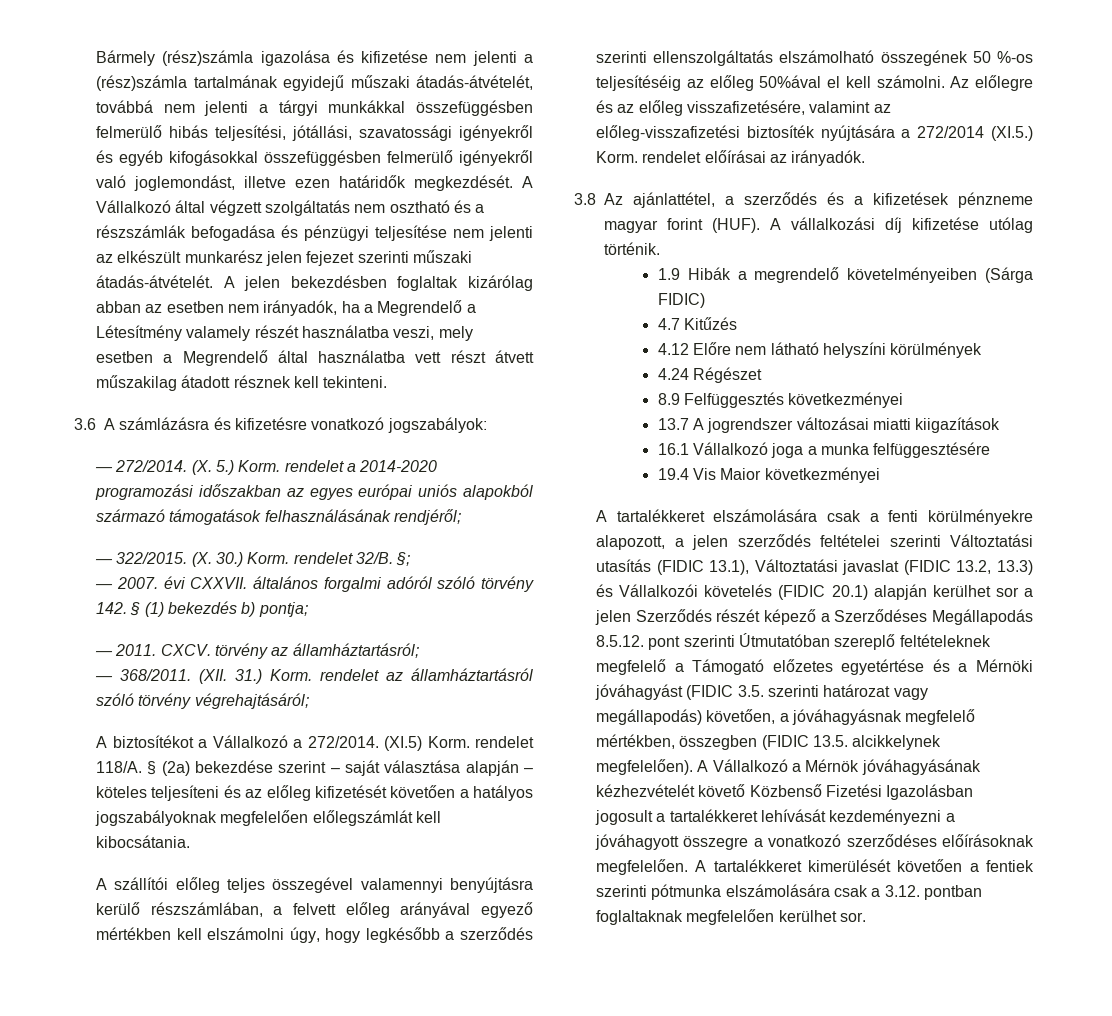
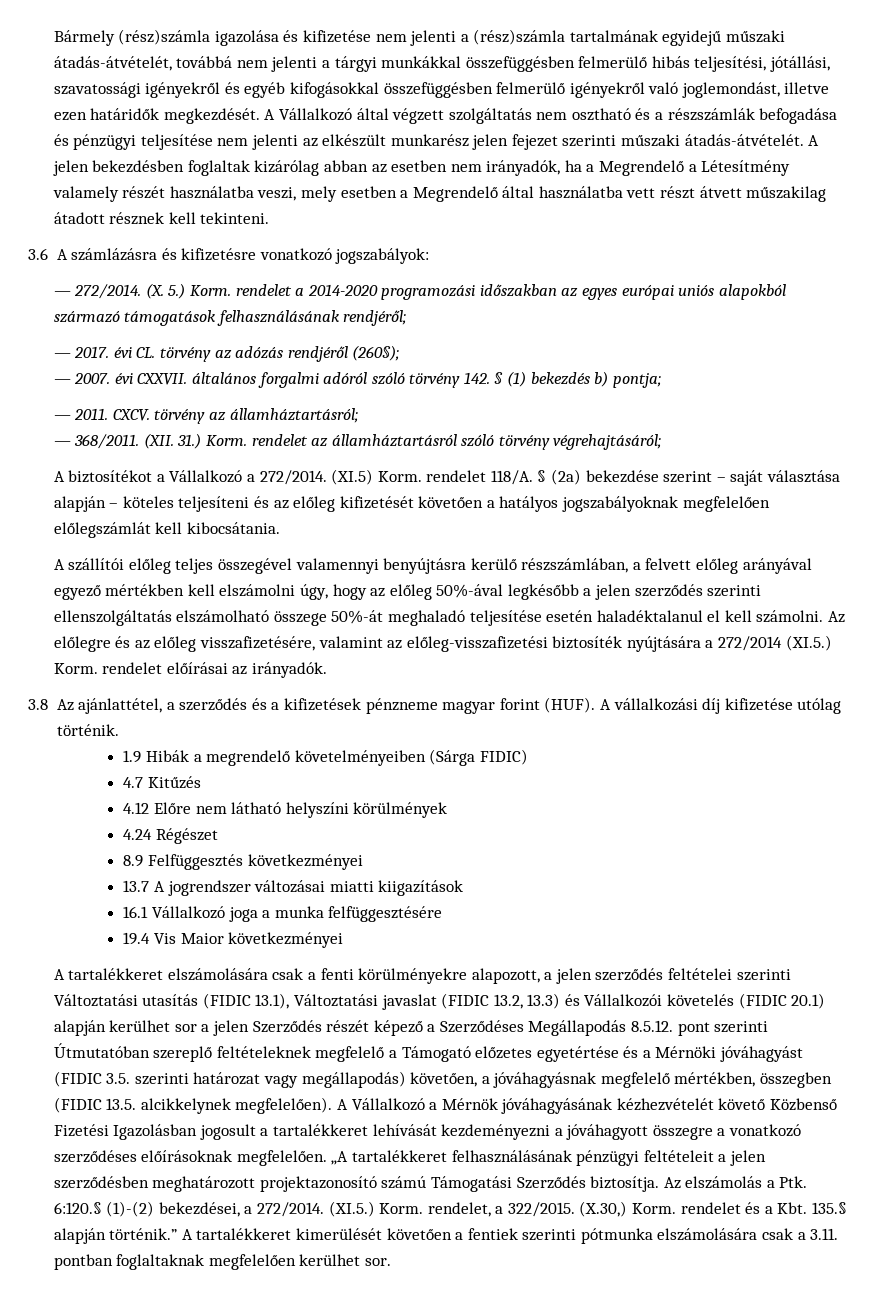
[116,552,411,567] 322/2015. (X. 30.) Korm. rendelet 32/B. §; -> [74,345,401,362] 2017. évi CL. törvény az adózás rendjéről (260§);
(361, 935) none -> [370,584,504,600] az előleg 50%-ával
(455, 935) none -> [595,584,632,600] jelen
[880,50,1033,66] [596,75,822,91] összegének 50 %-os teljesítéséig az előleg 50%ával -> [273,610,703,626] összege 50%-át meghaladó teljesítése esetén haladéktalanul
(689, 867) none -> [331,1150,766,1166] [53,1176,808,1192] [53,1201,847,1217] [53,1228,178,1244] „A tartalékkeret felhasználásának pénzügyi feltételeit a jelen szerződésben meghatározott projektazonosító számú Támogatási Szerződés biztosítja. Az elszámolás a Ptk. 6:120.§ (1)-(2) bekezdései, a 272/2014. (XI.5.) Korm. rendelet, a 322/2015. (X.30,) Korm. rendelet és a Kbt. 135.§ alapján történik.”
[884,885,920,897] 3.12. -> [810,1228,839,1240] 3.11.

